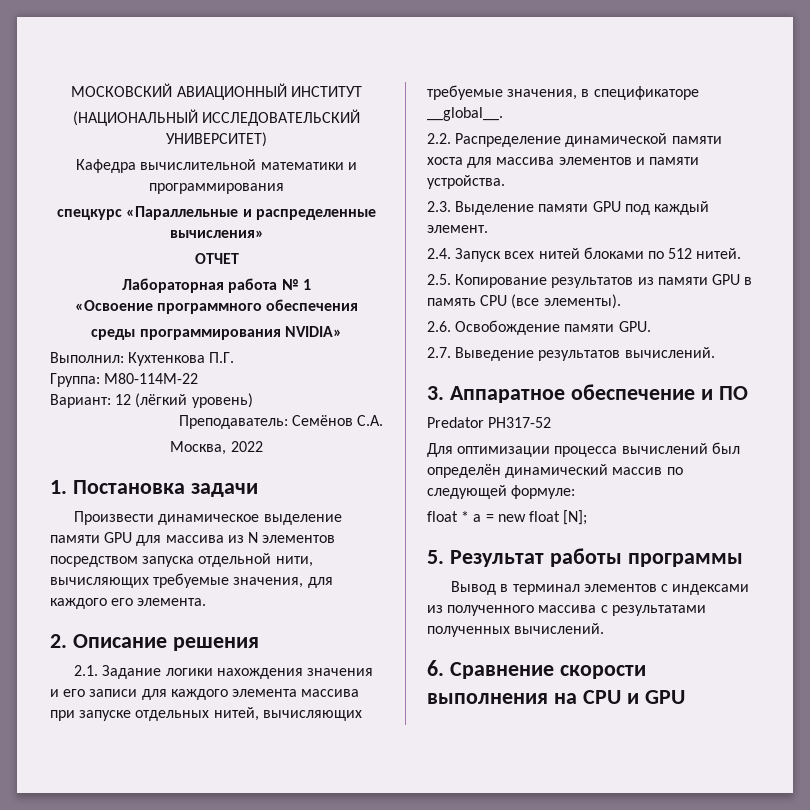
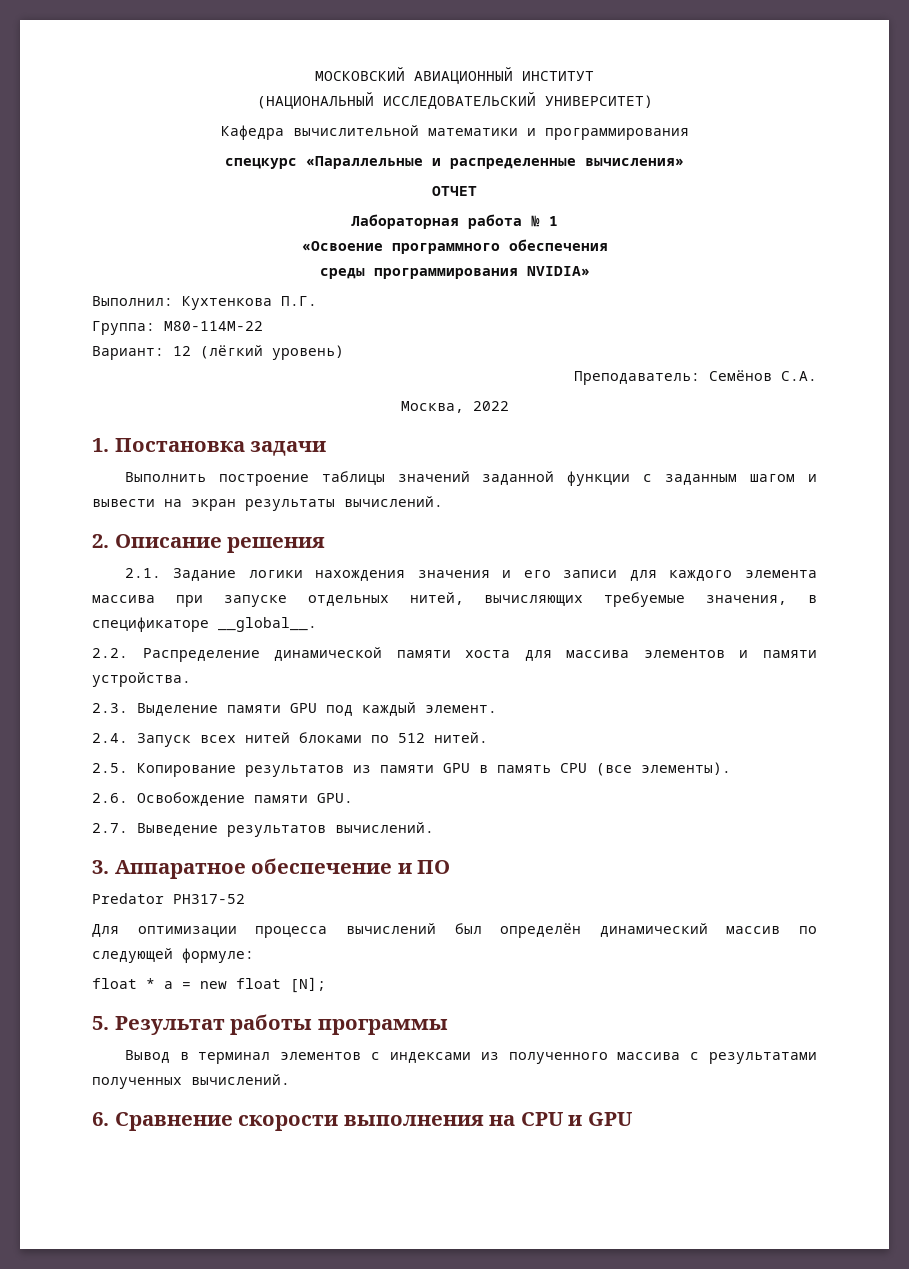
[74,511,342,525] [50,532,336,546] [50,553,313,567] [50,573,333,588] [50,598,207,609] Произвести динамическое выделение памяти GPU для массива из N элементов посредством запуска отдельной нити, вычисляющих требуемые значения, для каждого его элемента. -> [124,471,817,486] [92,496,443,511] Выполнить построение таблицы значений заданной функции с заданным шагом и вывести на экран результаты вычислений.

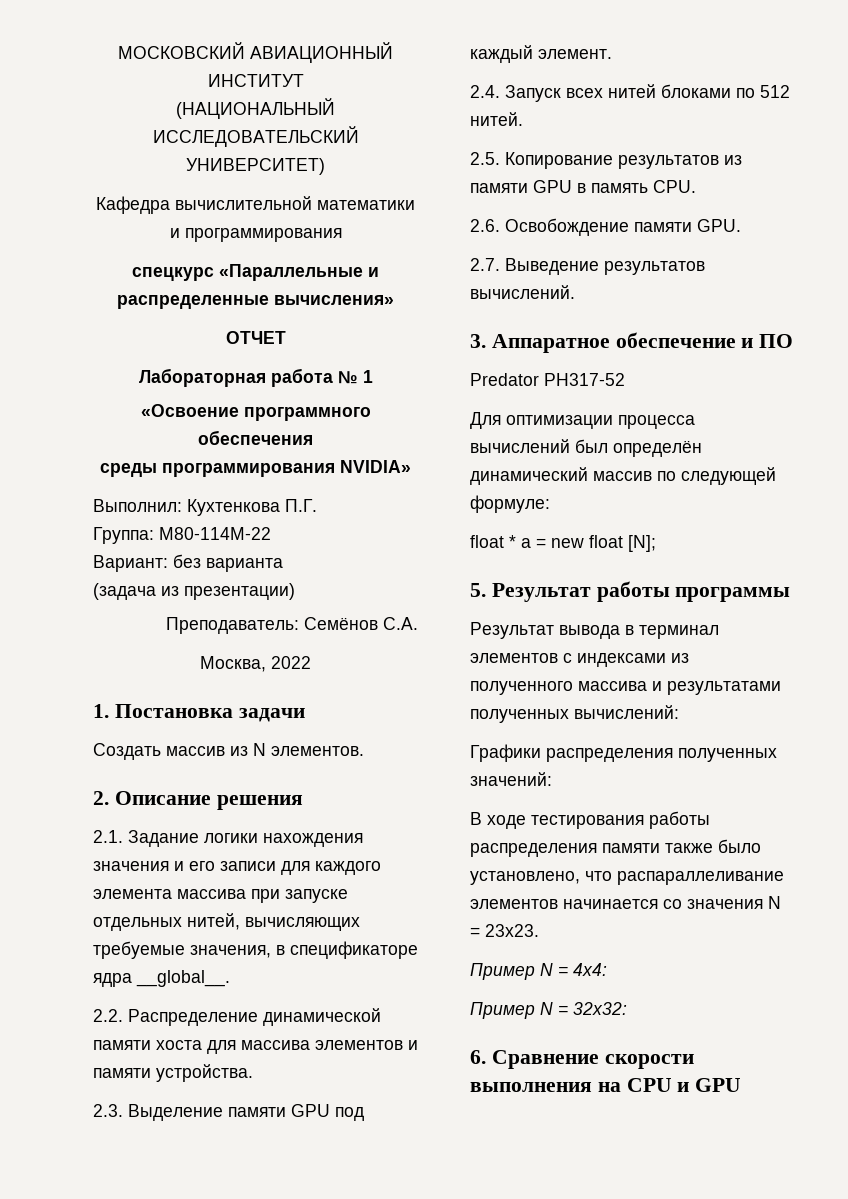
[173,345,344,360] 12 (лёгкий уровень) -> [173,554,283,572] [93,583,295,600] без варианта // (задача из презентации)
[124,471,817,486] [92,496,443,511] Выполнить построение таблицы значений заданной функции с заданным шагом и вывести на экран результаты вычислений. -> [93,743,364,760] Создать массив из N элементов.
(209, 624) none -> [93,973,132,987] ядра
[560,762,731,776] CPU (все элементы). -> [653,180,696,193] CPU.
[124,1050,170,1063] Вывод -> [470,622,620,639] Результат вывода
[690,1052,700,1060] с -> [652,681,662,691] и
[191,1074,290,1085] вычислений. -> [574,705,679,719] [470,744,777,762] [470,772,552,786] [470,811,710,829] [470,839,761,857] [470,871,784,885] [470,896,781,909] [470,924,539,937] [470,963,607,980] [470,1002,627,1019] вычислений: // Графики распределения полученных значений: // В ходе тестирования работы распределения памяти также было установлено, что распараллеливание элементов начинается со значения N = 23х23. // Пример N = 4x4: // Пример N = 32x32:

